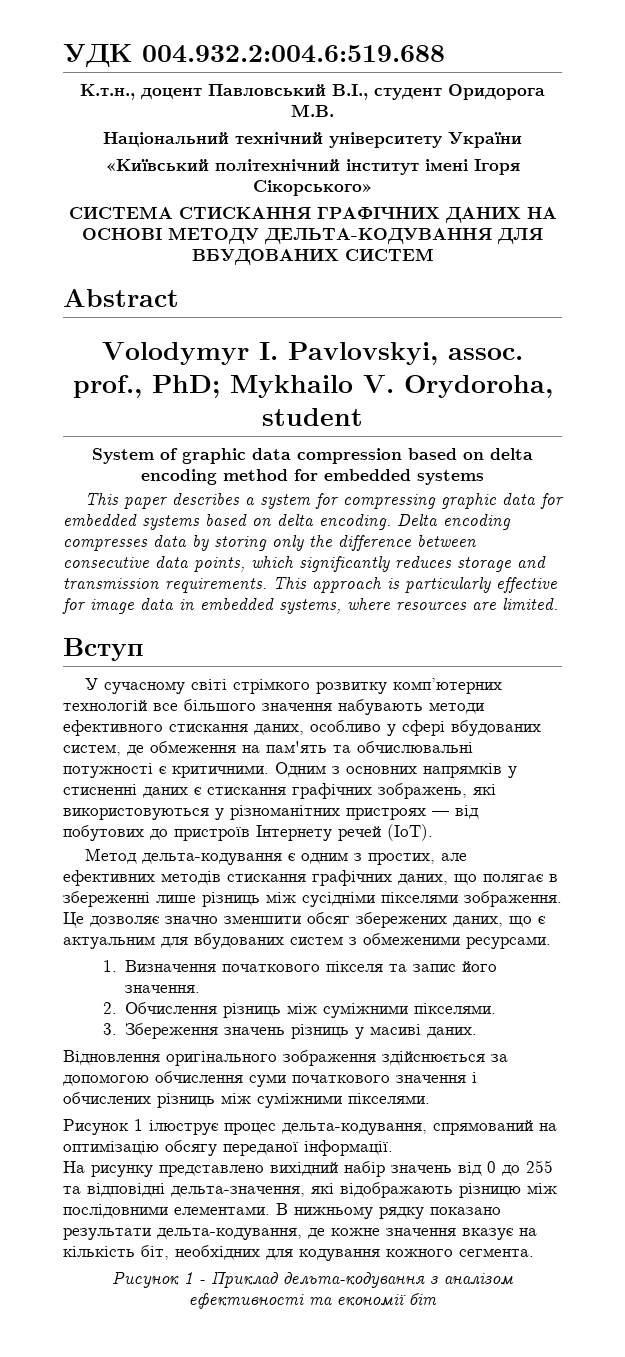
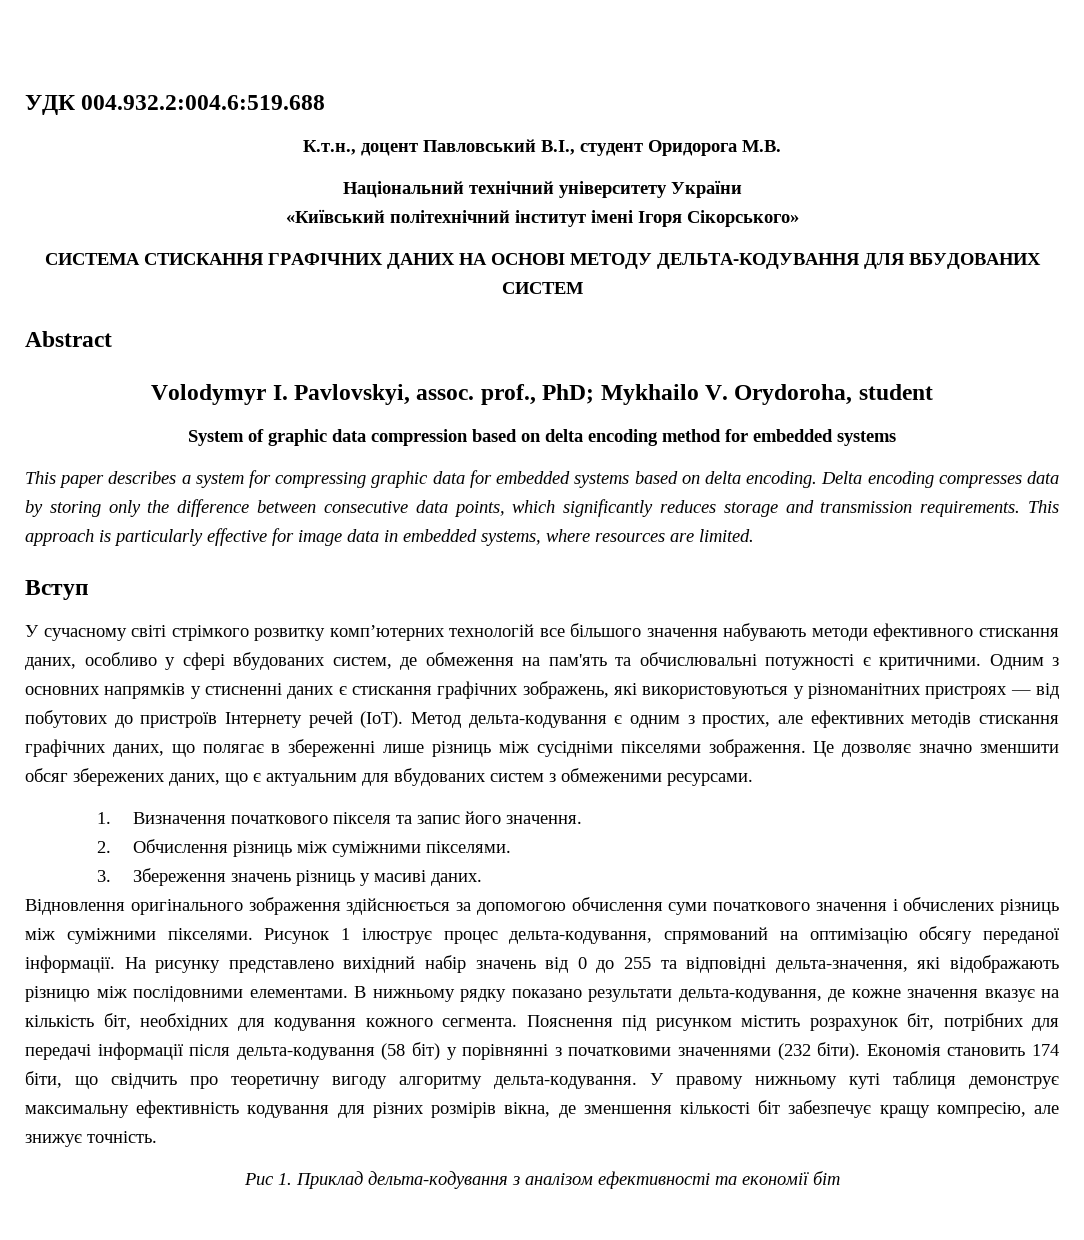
(433, 832) // -> (404, 719) none
(430, 1098) // -> (253, 934) none
(393, 1148) // -> (115, 964) none
[112,1272,205,1288] // Рисунок 1 - -> [526,1013,1059,1031] [25,1042,1060,1060] [25,1071,1059,1089] [25,1100,1059,1118] [25,1131,157,1147] [243,1173,292,1185] Пояснення під рисунком містить розрахунок біт, потрібних для передачі інформації після дельта-кодування (58 біт) у порівнянні з початковими значеннями (232 біти). Економія становить 174 біти, що свідчить про теоретичну вигоду алгоритму дельта-кодування. У правому нижньому куті таблиця демонструє максимальну ефективність кодування для різних розмірів вікна, де зменшення кількості біт забезпечує кращу компресію, але знижує точність. // Рис 1.

